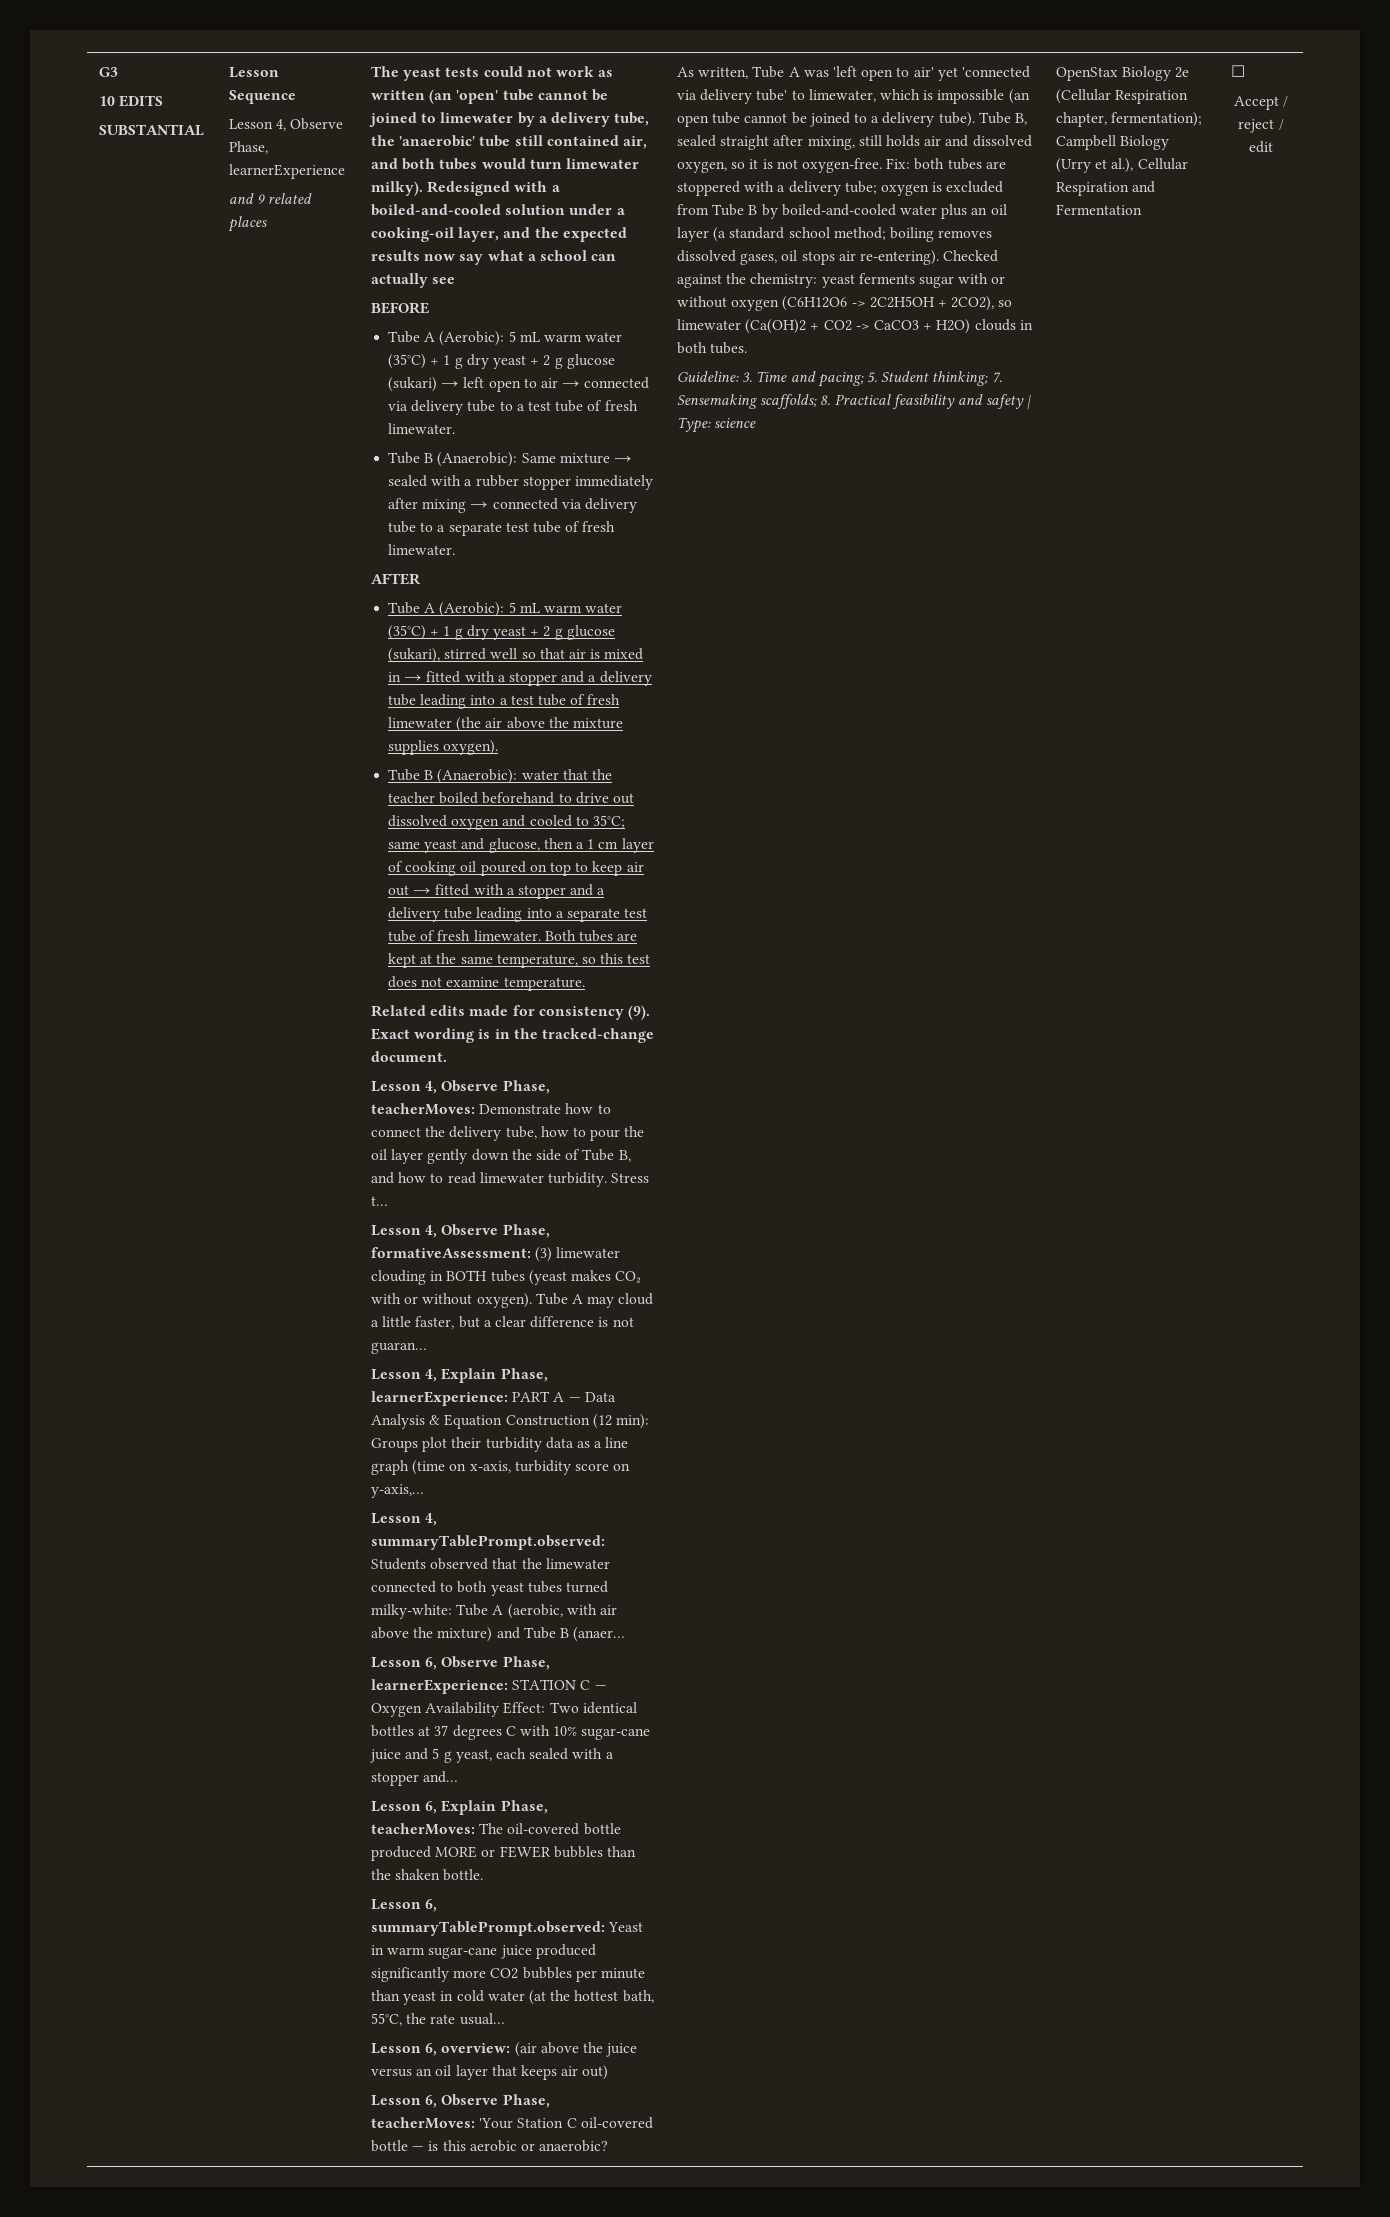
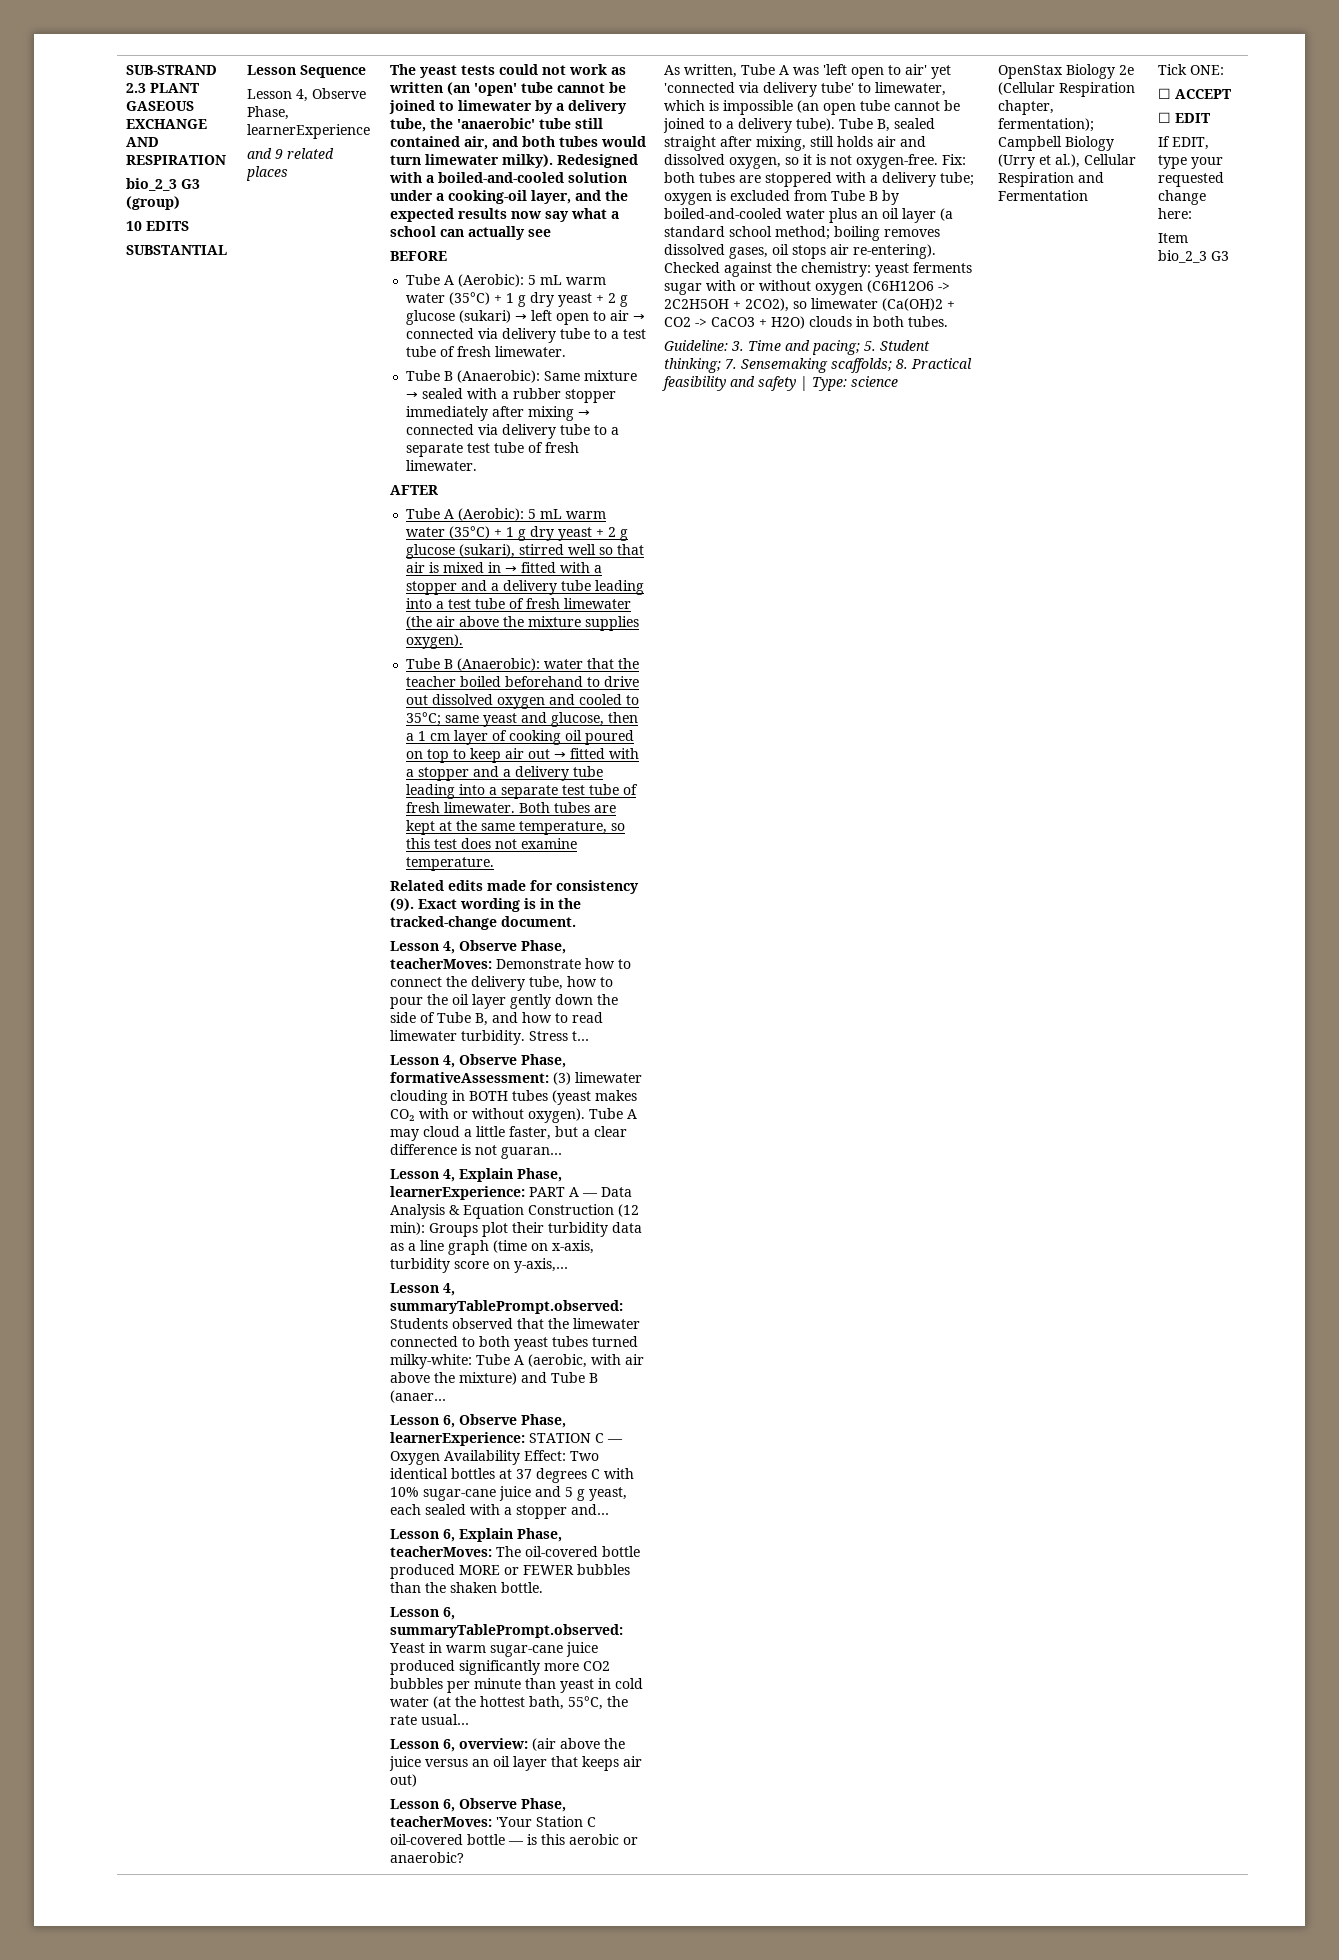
[99,67,119,77] G3 -> [126,65,218,75] [126,83,200,93] [126,101,195,111] [126,119,208,129] [126,137,160,147] [126,155,227,165] [126,178,201,191] [126,196,181,210] SUB-STRAND 2.3 PLANT GASEOUS EXCHANGE AND RESPIRATION // bio_2_3 G3 (group)
[1231,65,1246,77] [1233,96,1289,110] [1238,119,1284,133] [1249,141,1273,153] ☐ // Accept / reject / edit -> [1158,64,1225,75] [1158,88,1232,99] [1158,112,1211,123] [1158,136,1210,150] [1158,155,1224,169] [1158,172,1225,187] [1158,190,1207,205] [1158,208,1193,219] [1158,233,1189,243] [1158,250,1230,263] Tick ONE: // ☐ ACCEPT // ☐ EDIT // If EDIT, type your requested change here: // Item bio_2_3 G3

